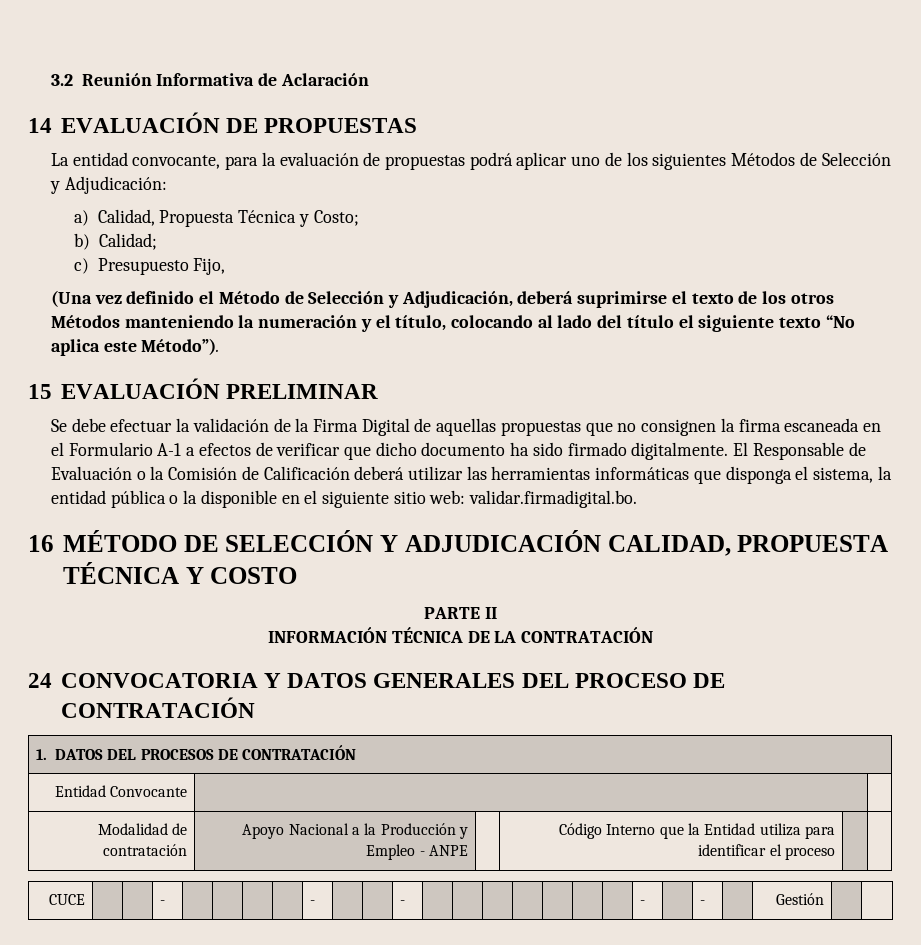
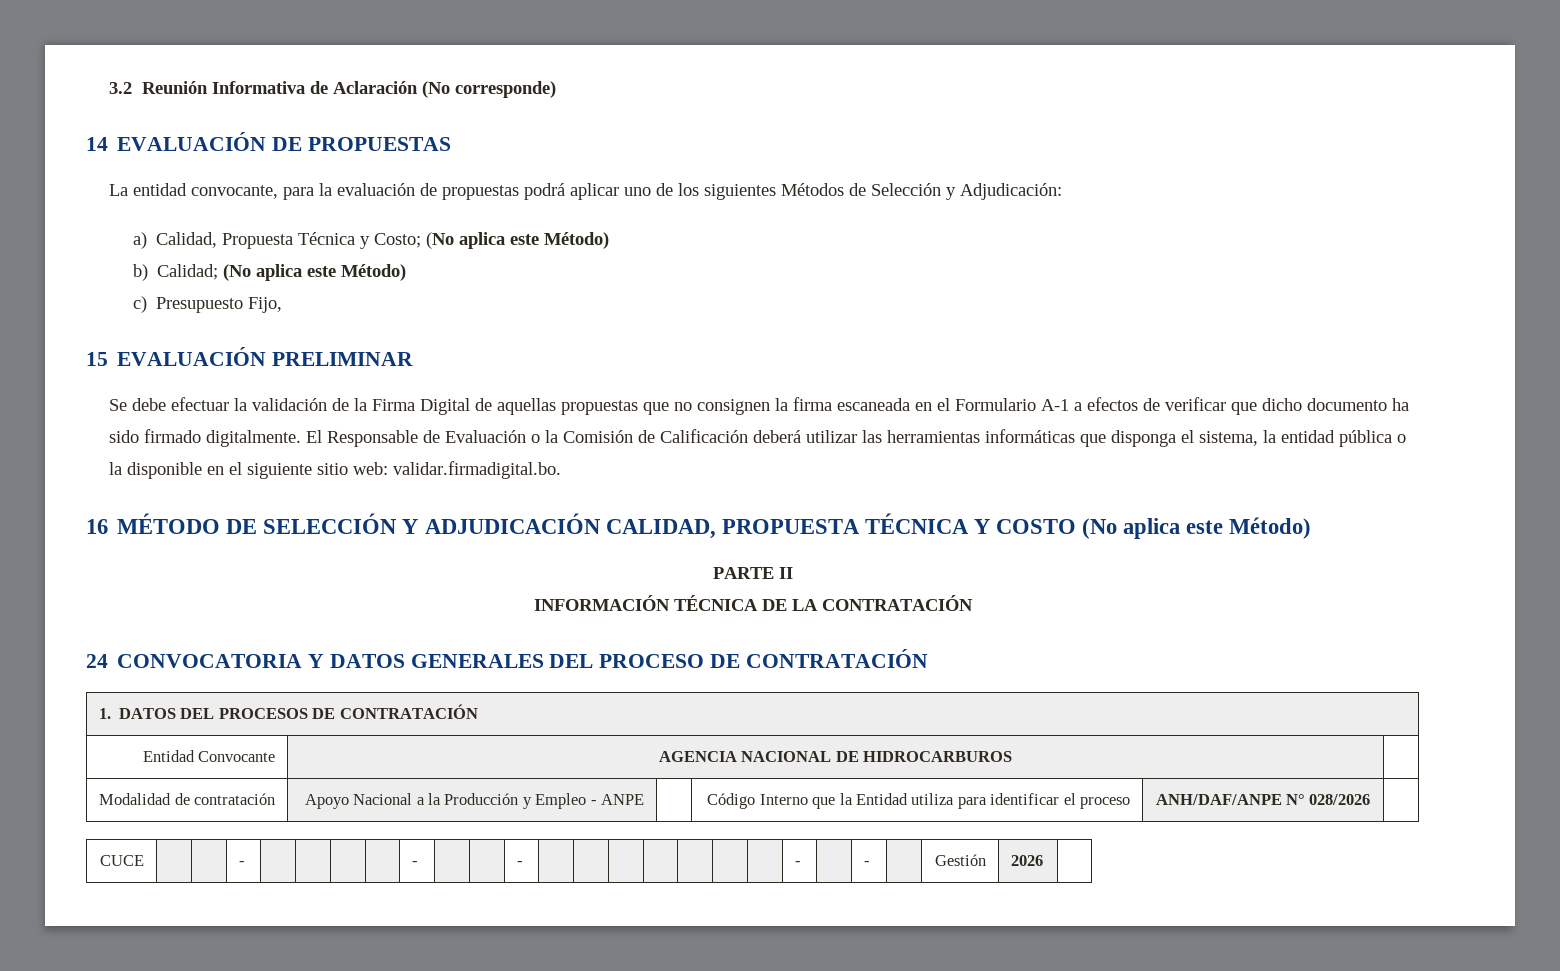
(369, 79) none -> [421,81,556,98] (No corresponde)
[73,233,157,250] [73,258,226,275] [50,290,834,308] [50,315,855,332] [50,338,220,356] // b) Calidad; // c) Presupuesto Fijo, // (Una vez definido el Método de Selección y Adjudicación, deberá suprimirse el texto de los otros Métodos manteniendo la numeración y el título, colocando al lado del título el siguiente texto “No aplica este Método”). -> [426,232,610,249] [132,264,406,281] [132,296,283,313] (No aplica este Método) // b) Calidad; (No aplica este Método) // c) Presupuesto Fijo,
(298, 575) none -> [1082,517,1312,539] (No aplica este Método)
(188, 791) none -> [658,751,1013,762] AGENCIA NACIONAL DE HIDROCARBUROS
(836, 853) none -> [1155,794,1371,805] ANH/DAF/ANPE N° 028/2026
(825, 899) none -> [1010,855,1043,866] 2026

